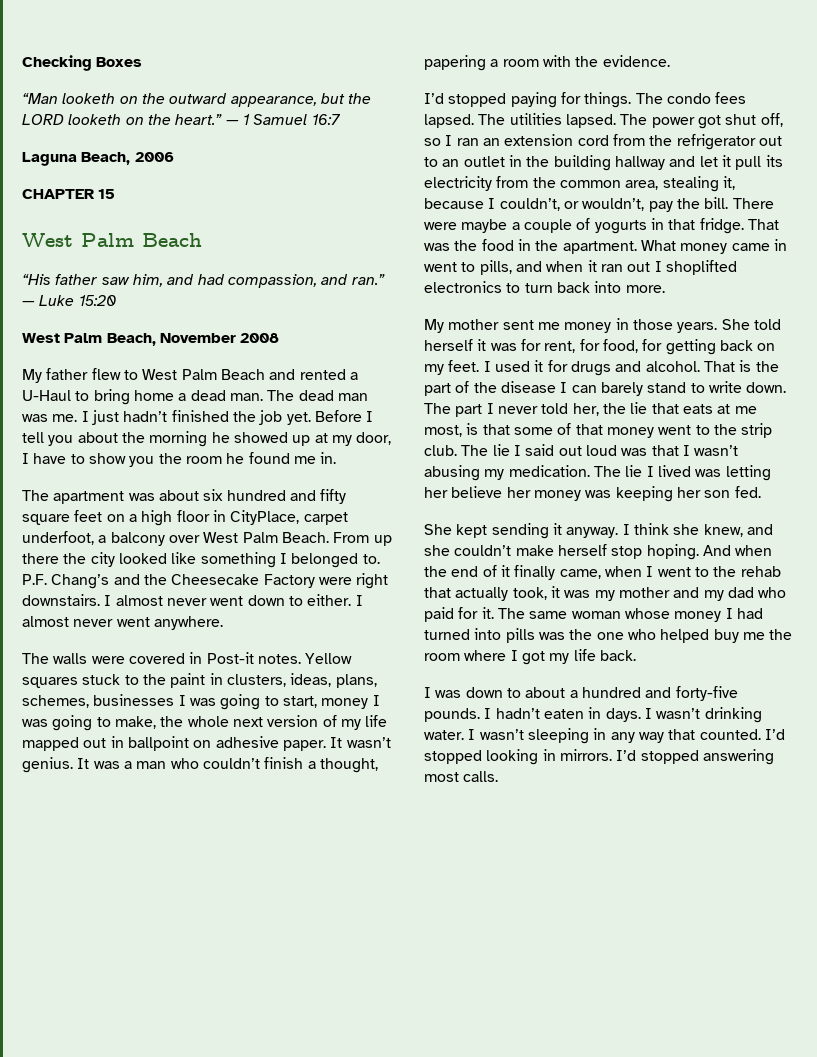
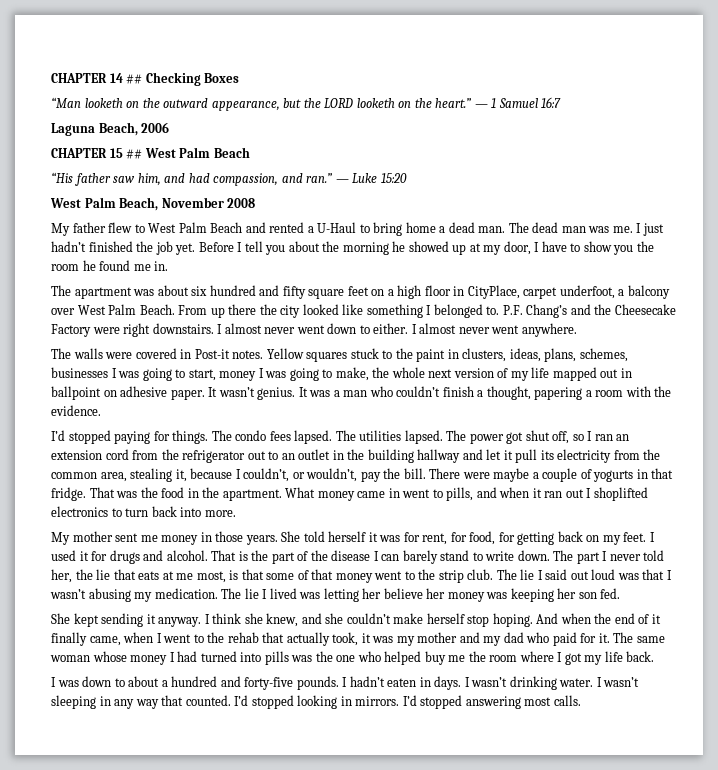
(22, 63) none -> [51,73,143,84] CHAPTER 14 ##
(116, 194) // -> [126,149,143,159] ##

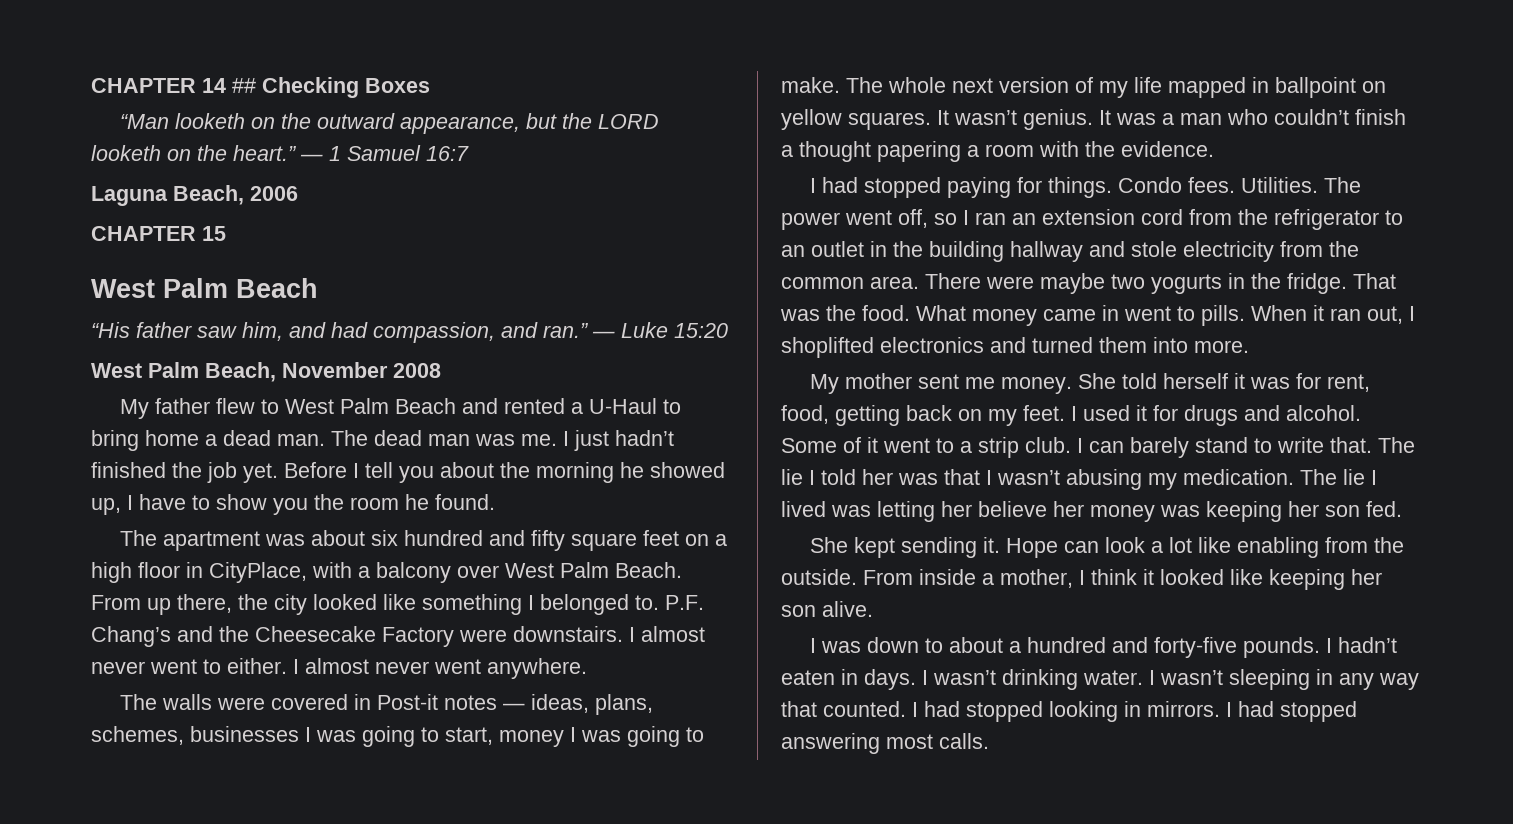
[126,149,143,159] ## -> (226, 233) //
[452,241,531,255] up at my door, -> [91,498,121,515] up,
[99,260,169,271] found me in. -> [435,494,495,510] found.
[523,285,615,299] carpet underfoot, -> [312,562,352,578] with
[228,304,257,315] there -> [177,594,232,613] there,
[123,323,151,337] right -> (507, 635) none
[327,323,357,334] down -> (197, 666) none
[232,348,507,362] notes. Yellow squares stuck to the paint in clusters, -> [444,695,526,710] notes —
[335,367,390,381] make, the -> [781,77,883,93] make. The
[600,369,619,378] out -> (1246, 87) none
[120,386,205,400] adhesive paper. -> [781,109,931,130] yellow squares.
[486,386,531,400] thought, -> [799,141,871,162] thought
[51,430,65,441] I’d -> [810,177,859,193] I had
[211,430,550,444] The condo fees lapsed. The utilities lapsed. The power got shut -> [1118,177,1362,193] [781,210,892,230] Condo fees. Utilities. The power went
[247,451,266,460] out -> (1379, 219) none
[486,449,661,463] [51,468,592,482] let it pull its electricity from the common area, stealing it, because I couldn’t, or wouldn’t, pay the bill. There were maybe a couple of -> [1131,241,1359,262] [781,273,1145,294] stole electricity from the common area. There were maybe two
[651,468,674,479] that -> [1251,273,1281,289] the
[161,487,282,501] food in the apartment. -> [862,305,910,321] food.
[446,487,530,501] pills, and when -> [1201,305,1307,326] pills. When
[565,489,584,498] out -> [1367,306,1403,324] out,
[111,506,177,517] to turn back -> [990,337,1147,353] and turned them
[161,531,278,545] money in those years. -> [1001,377,1073,394] money.
[450,531,515,545] for food, for -> [781,405,829,424] food,
[211,550,371,564] That is the part of the disease -> [781,437,1071,458] Some of it went to a strip club.
[517,550,665,564] [51,569,616,583] down. The part I never told her, the lie that eats at me most, is that some of that money went to the strip club. The lie I said out loud -> [1330,437,1415,453] [781,469,893,485] that. The lie I told her
[146,613,661,627] [51,632,665,646] [50,651,655,665] it anyway. I think she knew, and she couldn’t make herself stop hoping. And when the end of it finally came, when I went to the rehab that actually took, it was my mother and my dad who paid for it. The same woman whose money I had turned into pills was the one who helped buy me the room where I got my life back. -> [983,537,1405,558] [781,569,1382,590] [781,601,873,617] it. Hope can look a lot like enabling from the outside. From inside a mother, I think it looked like keeping her son alive.
[234,695,249,706] I’d -> [912,701,960,717] I had
[402,695,417,706] I’d -> [1226,701,1274,717] I had

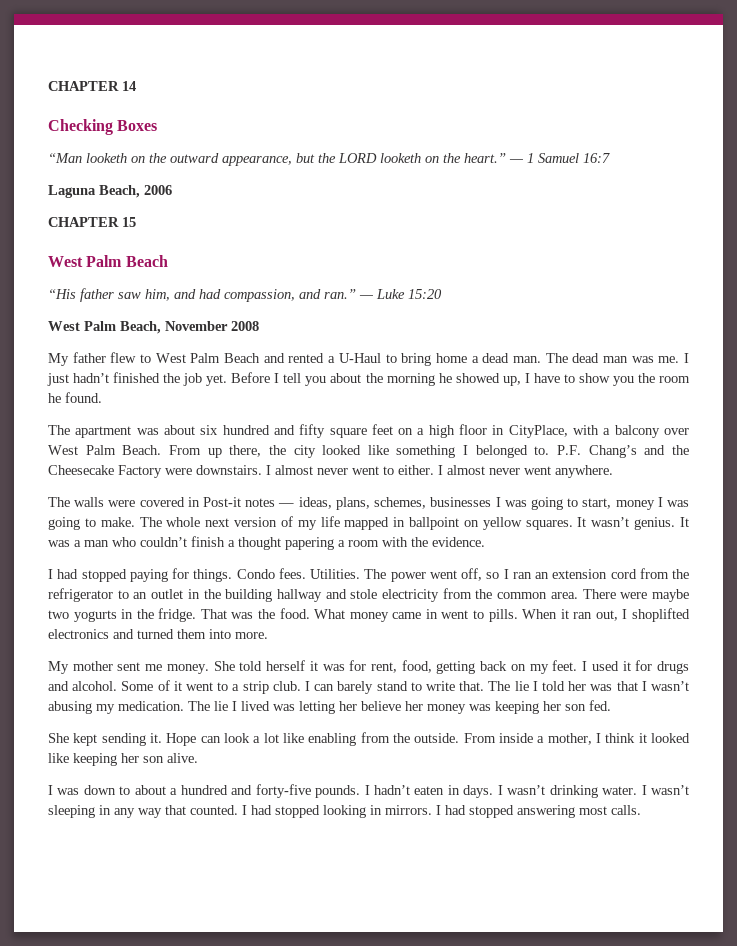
[232,78,256,93] ## -> (136, 86) //

